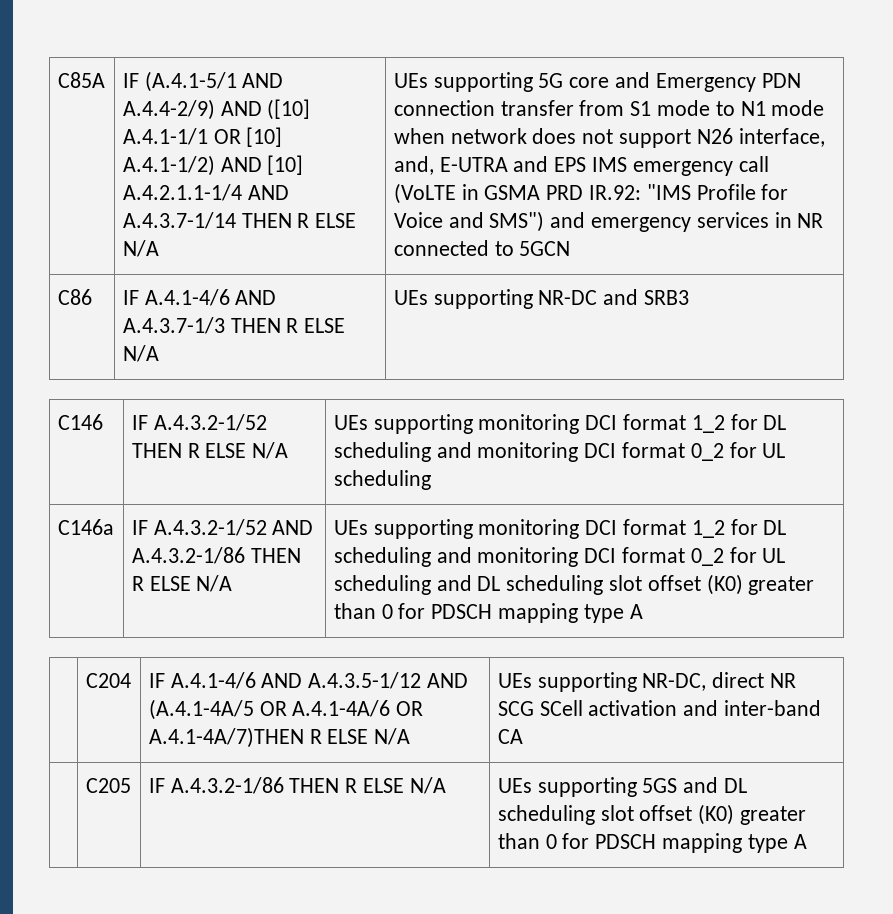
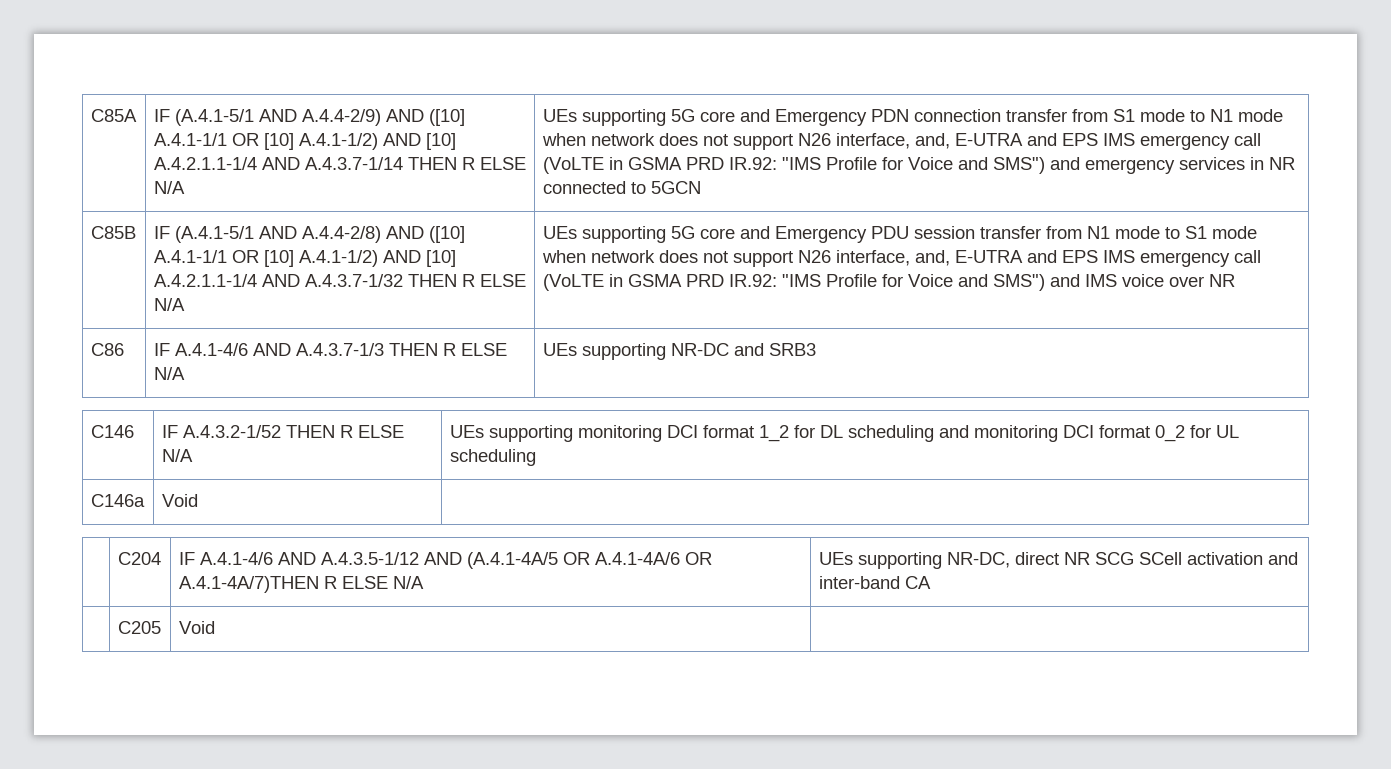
(571, 248) none -> [90,226,136,239] [153,226,465,243] [153,250,456,267] [153,274,526,287] [153,298,185,311] [542,226,1257,243] [541,250,1261,267] [542,274,1235,291] // C85B | IF (A.4.1-5/1 AND A.4.4-2/8) AND ([10] A.4.1-1/1 OR [10] A.4.1-1/2) AND [10] A.4.2.1.1-1/4 AND A.4.3.7-1/32 THEN R ELSE N/A | UEs supporting 5G core and Emergency PDU session transfer from N1 mode to S1 mode when network does not support N26 interface, and, E-UTRA and EPS IMS emergency call (VoLTE in GSMA PRD IR.92: "IMS Profile for Voice and SMS") and IMS voice over NR
[131,519,314,536] [131,547,301,564] [131,575,233,592] [333,519,787,539] [333,547,786,567] [333,574,815,595] [333,603,643,623] IF A.4.3.2-1/52 AND A.4.3.2-1/86 THEN R ELSE N/A | UEs supporting monitoring DCI format 1_2 for DL scheduling and monitoring DCI format 0_2 for UL scheduling and DL scheduling slot offset (K0) greater than 0 for PDSCH mapping type A -> [161,494,198,507] Void |
[148,777,446,794] [497,777,747,797] [497,804,806,825] [497,833,807,853] IF A.4.3.2-1/86 THEN R ELSE N/A | UEs supporting 5GS and DL scheduling slot offset (K0) greater than 0 for PDSCH mapping type A -> [178,621,215,634] Void |

